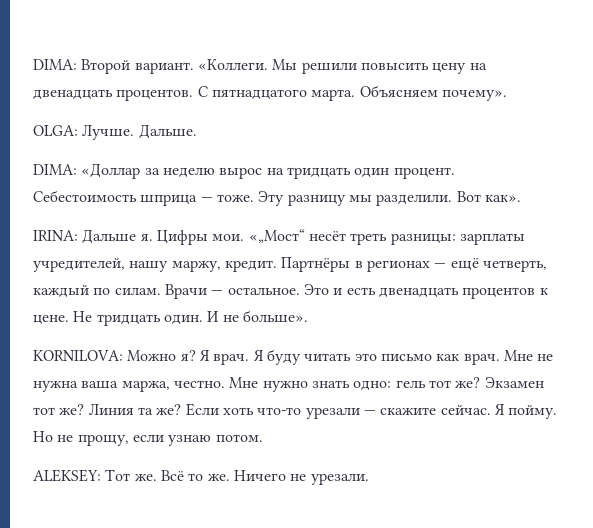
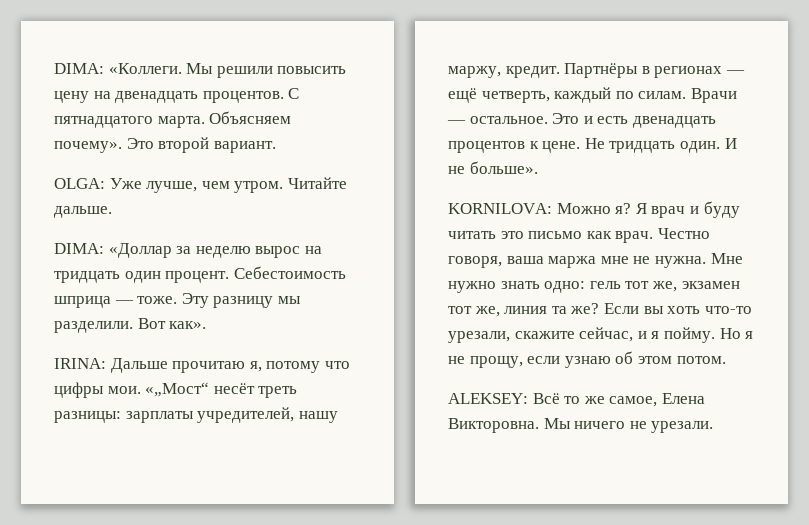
[33,59,194,74] DIMA: Второй вариант. -> [54,63,104,74] DIMA:
[33,124,197,140] // OLGA: Лучше. Дальше. -> [126,137,276,153] [54,177,347,193] [54,206,112,218] Это второй вариант. // OLGA: Уже лучше, чем утром. Читайте дальше.
[140,230,208,245] я. Цифры -> [172,361,350,373] [54,382,104,398] прочитаю я, потому что цифры
[213,349,264,365] врач. Я -> [651,206,699,218] врач и
[503,350,554,361] [33,380,225,392] Мне не нужна ваша маржа, честно. -> [657,228,710,239] [448,256,706,268] Честно говоря, ваша маржа мне не нужна.
[455,377,544,388] [33,403,134,415] же? Экзамен тот же? Линия -> [651,281,740,292] [448,306,548,317] же, экзамен тот же, линия
(219, 409) none -> [643,306,664,314] вы
[305,403,505,419] урезали — скажите сейчас. Я -> [448,327,660,343] урезали, скажите сейчас, и я
(53, 436) none -> [745,331,754,339] я
(212, 440) none -> [615,351,672,364] об этом
[105,469,286,481] Тот же. Всё то же. Ничего -> [532,393,705,407] [448,418,626,433] Всё то же самое, Елена Викторовна. Мы ничего

